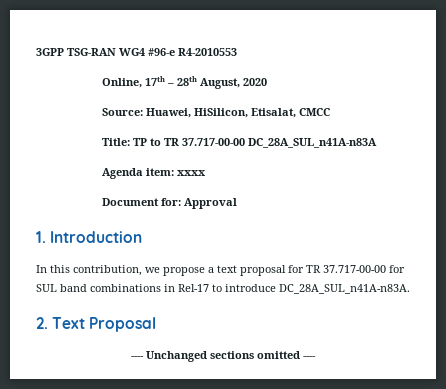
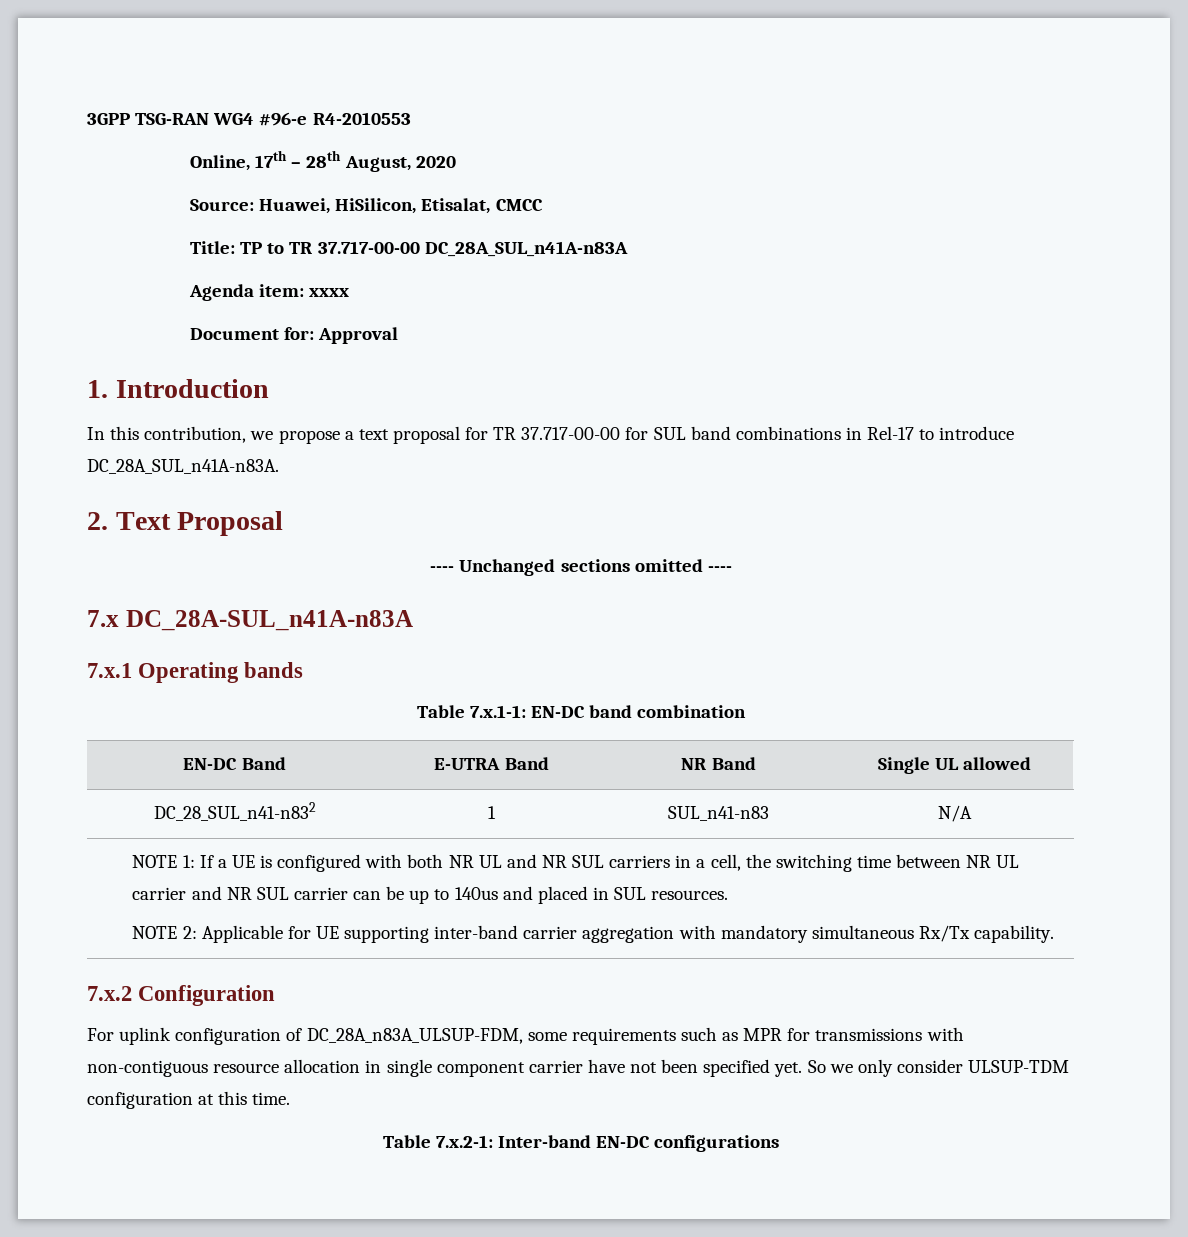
(316, 357) none -> [87,610,413,631] [87,662,304,683] [416,705,747,718] [183,757,286,770] [434,757,549,770] [681,757,756,770] [877,757,1032,774] [153,802,316,821] [488,806,496,819] [668,806,769,821] [938,805,972,822] [132,854,1020,872] [132,886,729,904] [132,925,1055,943] [87,985,276,1006] [87,1027,964,1045] [87,1059,1070,1077] [87,1091,291,1109] [382,1135,780,1152] // 7.x DC_28A-SUL_n41A-n83A // 7.x.1 Operating bands // Table 7.x.1-1: EN-DC band combination // EN-DC Band | E-UTRA Band | NR Band | Single UL allowed // DC_28_SUL_n41-n832 | 1 | SUL_n41-n83 | N/A // NOTE 1: If a UE is configured with both NR UL and NR SUL carriers in a cell, the switching time between NR UL carrier and NR SUL carrier can be up to 140us and placed in SUL resources. // NOTE 2: Applicable for UE supporting inter-band carrier aggregation with mandatory simultaneous Rx/Tx capability. // 7.x.2 Configuration // For uplink configuration of DC_28A_n83A_ULSUP-FDM, some requirements such as MPR for transmissions with non-contiguous resource allocation in single component carrier have not been specified yet. So we only consider ULSUP-TDM configuration at this time. // Table 7.x.2-1: Inter-band EN-DC configurations

